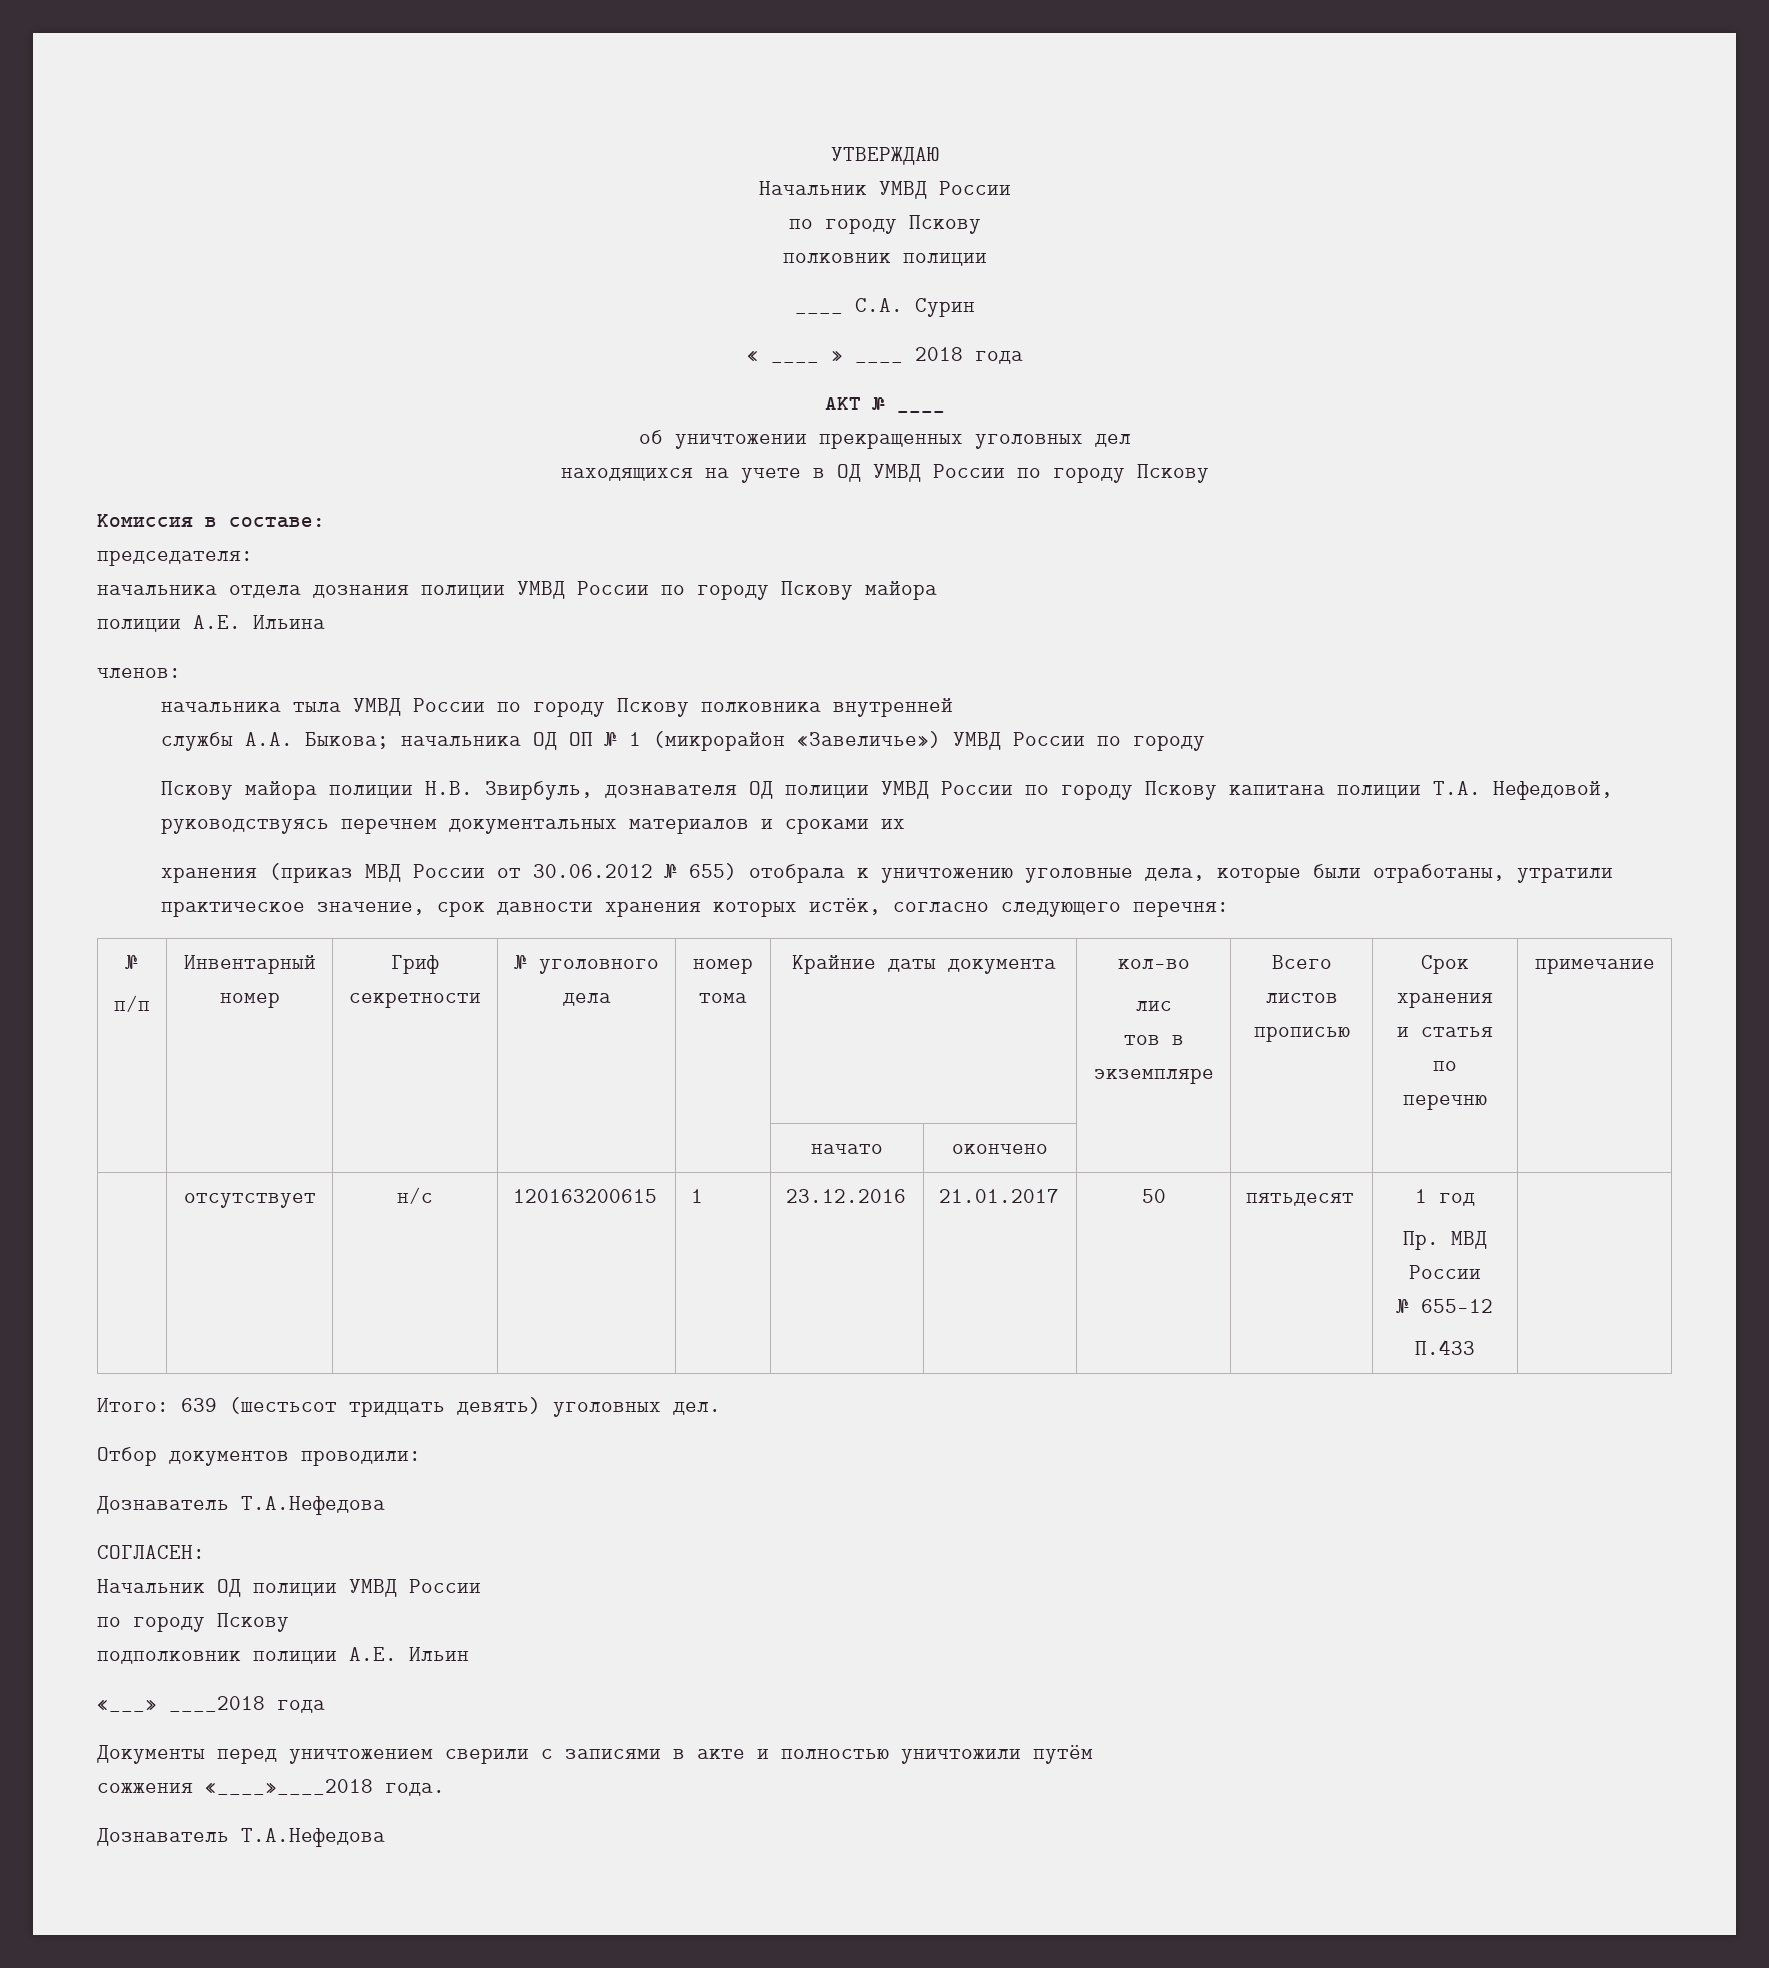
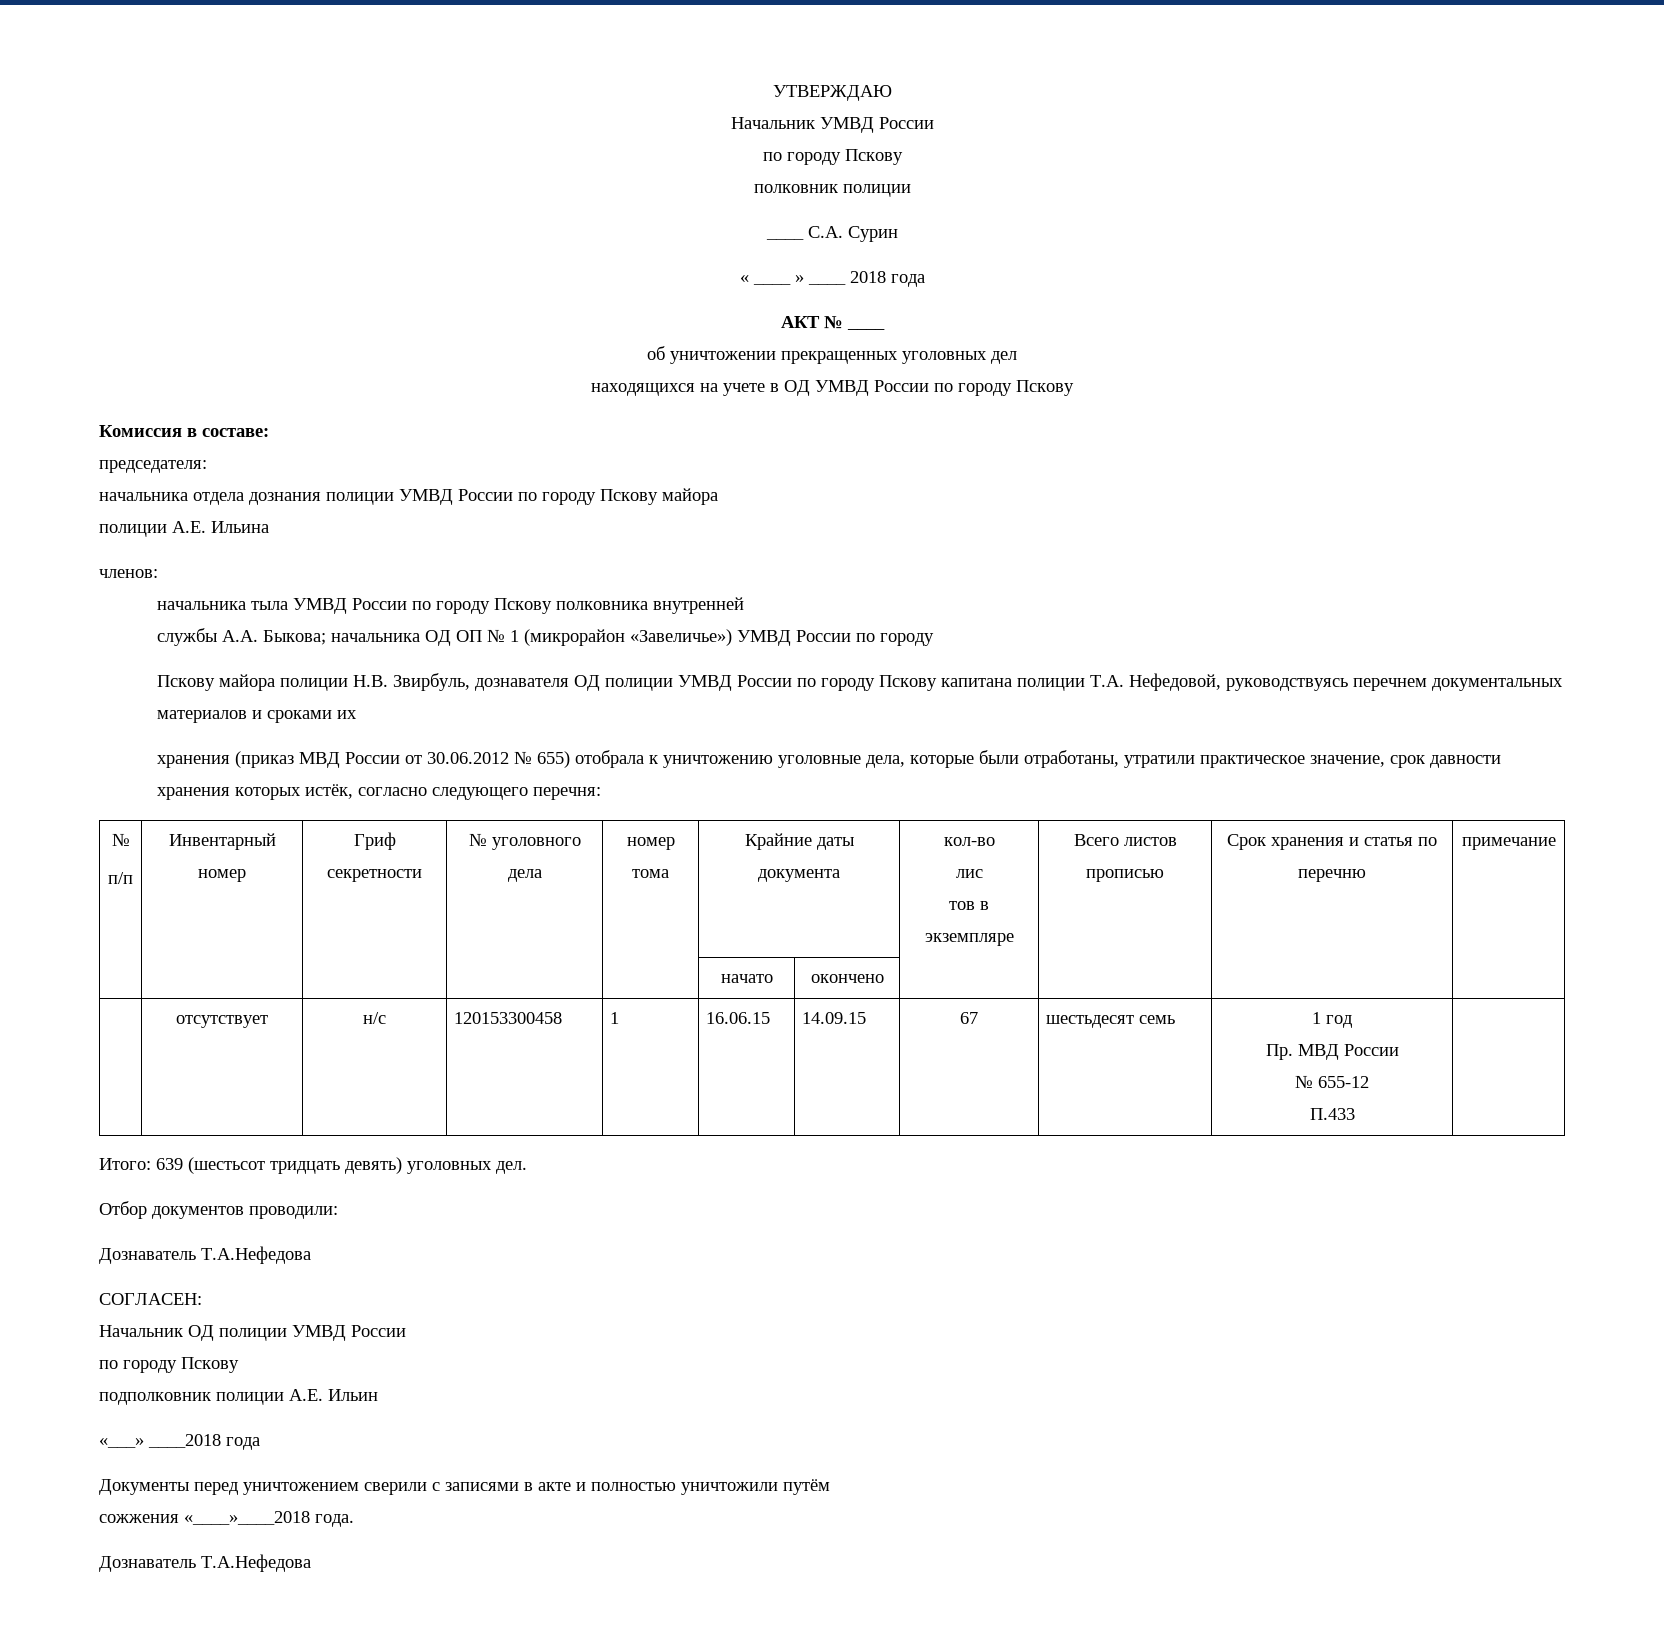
[513,1189,658,1203] [691,1189,704,1203] [786,1189,907,1203] [939,1189,1060,1203] [1141,1189,1166,1203] [1246,1193,1355,1206] 120163200615 | 1 | 23.12.2016 | 21.01.2017 | 50 | пятьдесят -> [454,1012,563,1024] [610,1012,620,1024] [706,1012,771,1024] [802,1012,867,1024] [960,1012,978,1024] [1046,1015,1176,1028] 120153300458 | 1 | 16.06.15 | 14.09.15 | 67 | шестьдесят семь

